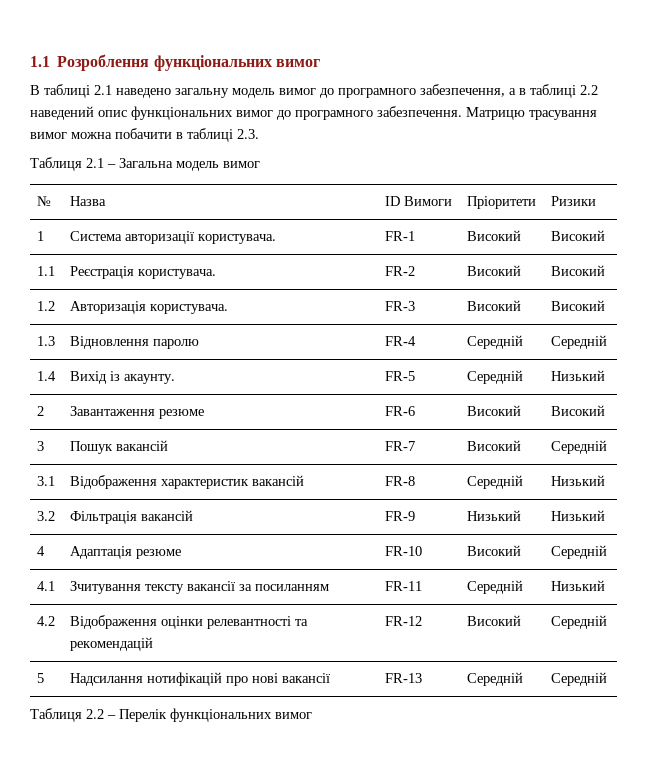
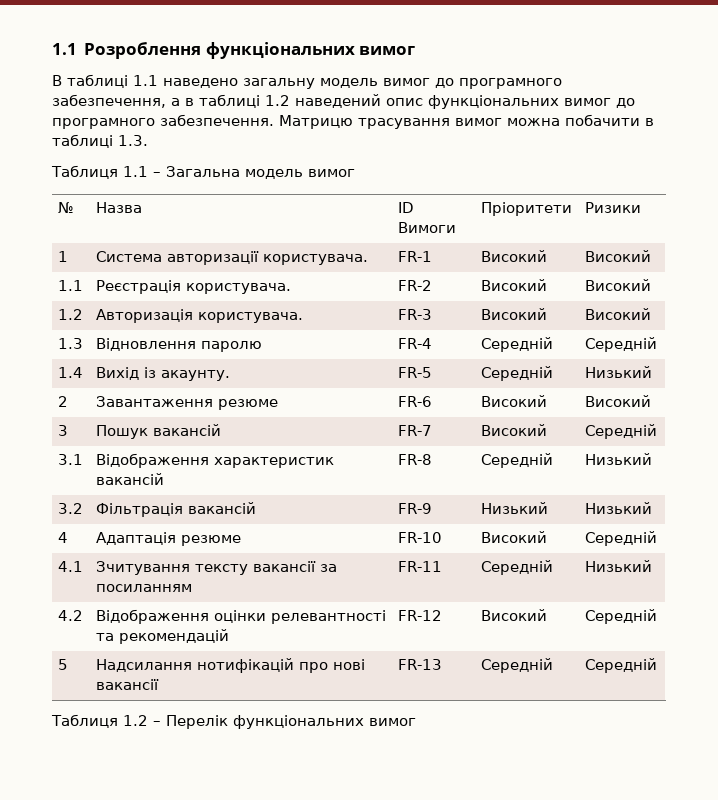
[94,85,112,95] 2.1 -> [133,75,158,86] 1.1
[580,85,598,95] 2.2 -> [265,95,290,106] 1.2
[237,129,259,139] [30,157,104,171] 2.3. // Таблиця 2.1 -> [118,135,148,146] [51,165,148,179] 1.3. // Таблиця 1.1
[86,709,104,719] 2.2 -> [123,715,148,726] 1.2

